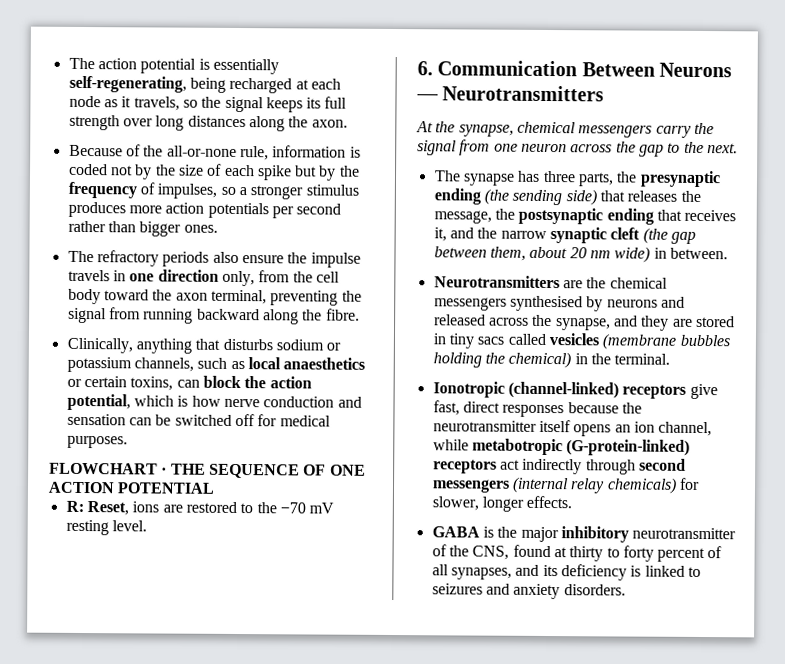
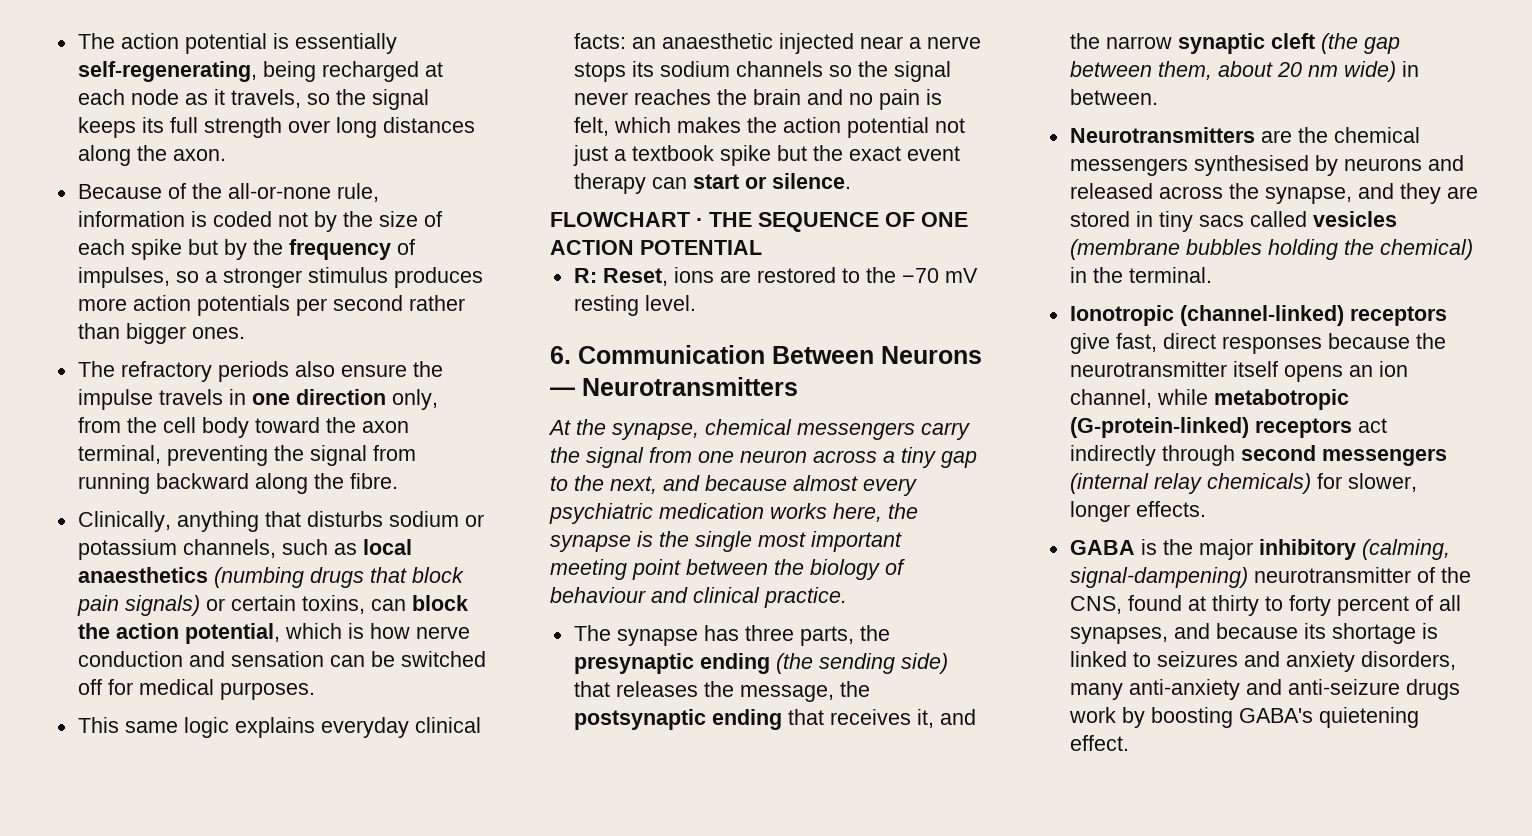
(366, 363) none -> [213,567,464,588] [76,595,200,616] (numbing drugs that block pain signals)
(128, 442) none -> [77,717,481,738] [573,33,981,54] [573,61,951,82] [573,89,942,110] [573,117,965,138] [572,145,960,166] [573,173,851,194] // This same logic explains everyday clinical facts: an anaesthetic injected near a nerve stops its sodium channels so the signal never reaches the brain and no pain is felt, which makes the action potential not just a textbook spike but the exact event therapy can start or silence.
[615,141,636,153] the -> [883,447,936,468] a tiny
[706,143,738,154] next. -> [610,475,917,496] [549,503,918,524] [550,531,902,552] [550,559,905,580] [550,587,847,608] next, and because almost every psychiatric medication works here, the synapse is the single most important meeting point between the biology of behaviour and clinical practice.
(629, 534) none -> [1361,539,1450,560] [1069,567,1248,588] (calming, signal-dampening)
[542,564,627,581] its deficiency -> [1215,623,1416,644] because its shortage
[563,584,626,596] disorders. -> [1360,651,1456,670] [1069,679,1460,700] [1068,707,1419,728] [1069,735,1129,751] disorders, many anti-anxiety and anti-seizure drugs work by boosting GABA's quietening effect.

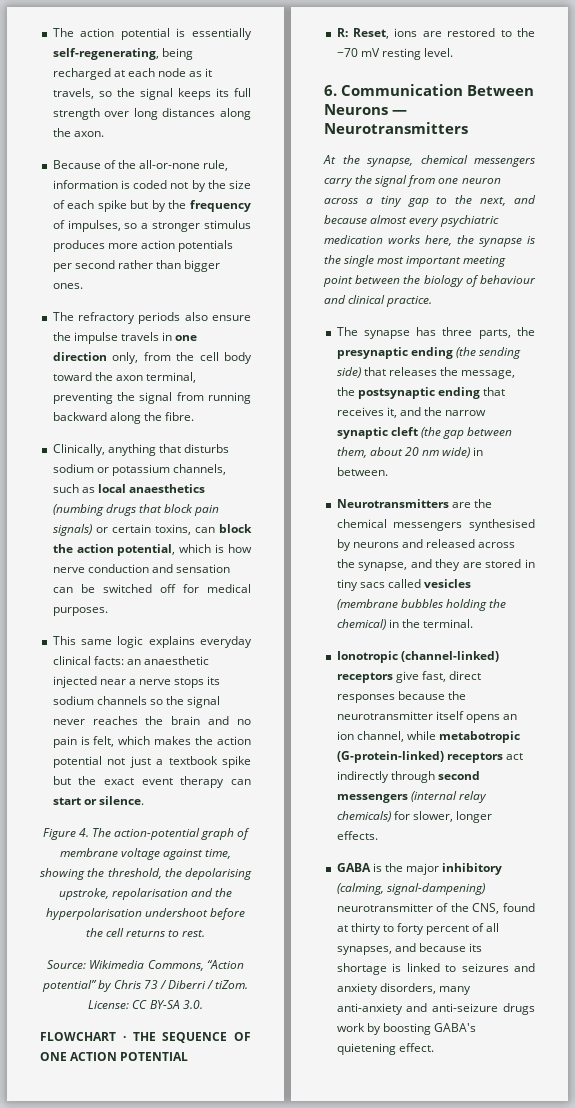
(851, 181) none -> [42,828,251,840] [59,848,232,860] [40,868,252,880] [58,888,233,900] [45,908,246,920] [85,928,206,937] [47,960,244,971] [41,980,249,992] [88,1000,203,1009] // Figure 4. The action-potential graph of membrane voltage against time, showing the threshold, the depolarising upstroke, repolarisation and the hyperpolarisation undershoot before the cell returns to rest. // Source: Wikimedia Commons, “Action potential” by Chris 73 / Diberri / tiZom. License: CC BY-SA 3.0.

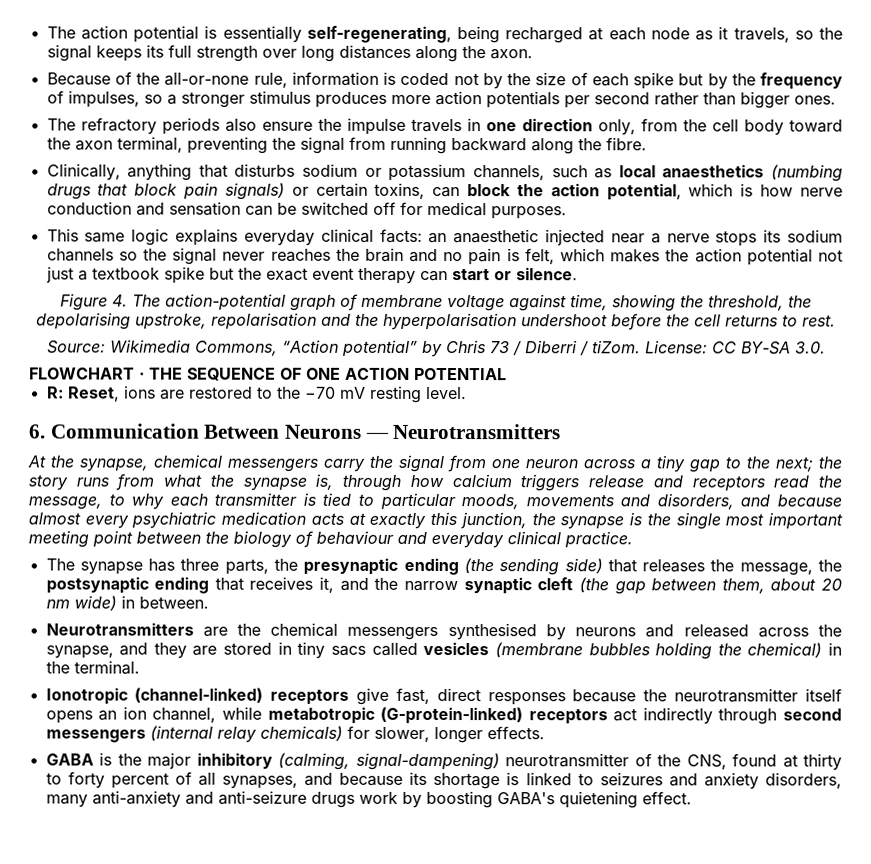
[480,197,507,206] next, -> [775,456,842,472] [28,473,843,492] [28,492,734,511] next; the story runs from what the synapse is, through how calcium triggers release and receptors read the message, to why each transmitter is tied to particular moods, movements and disorders,
[388,235,452,246] works here, -> [310,511,527,530] acts at exactly this junction,
(346, 299) none -> [431,531,504,549] everyday

